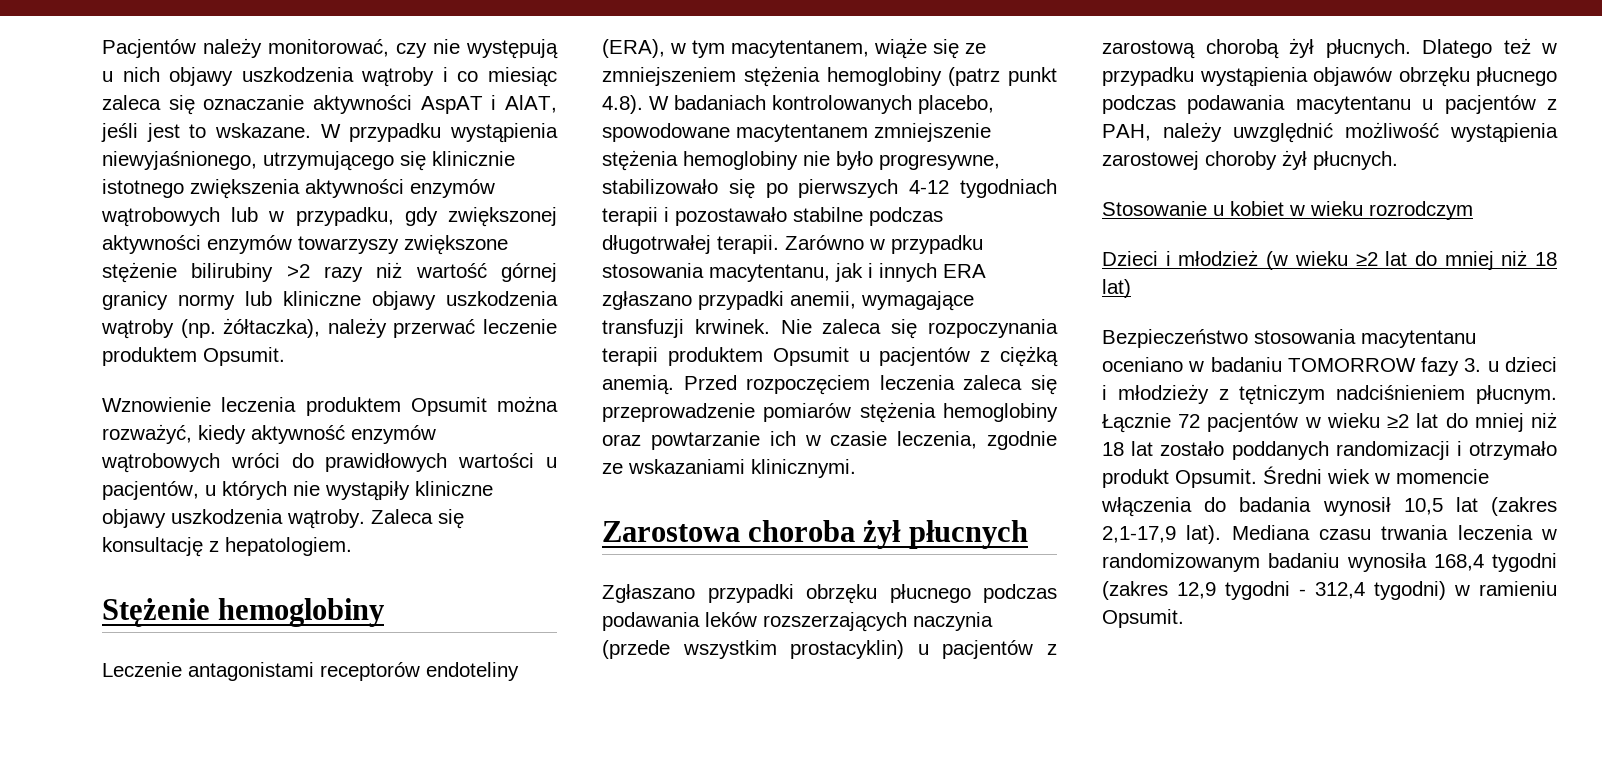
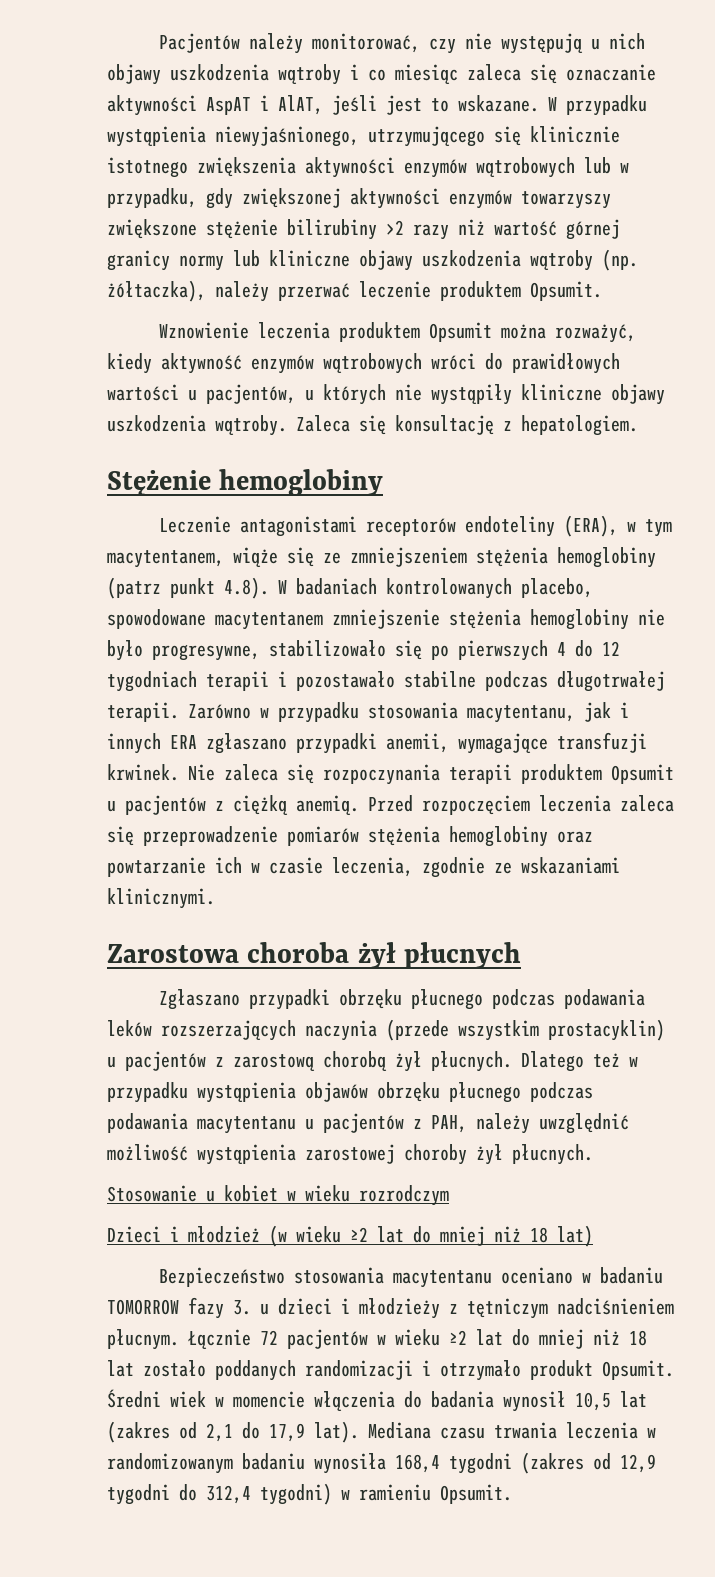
[909,180,950,194] 4-12 -> [557,640,620,657] 4 do 12
[1102,526,1176,543] 2,1-17,9 -> [179,1422,305,1442] od 2,1 do 17,9
(1168, 590) none -> [593,1453,611,1470] od
[1299,589,1306,596] - -> [179,1484,197,1501] do

